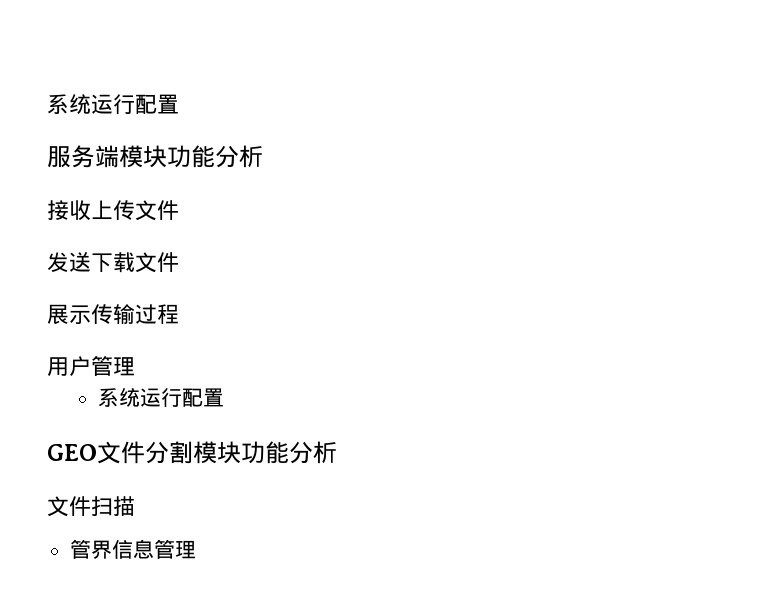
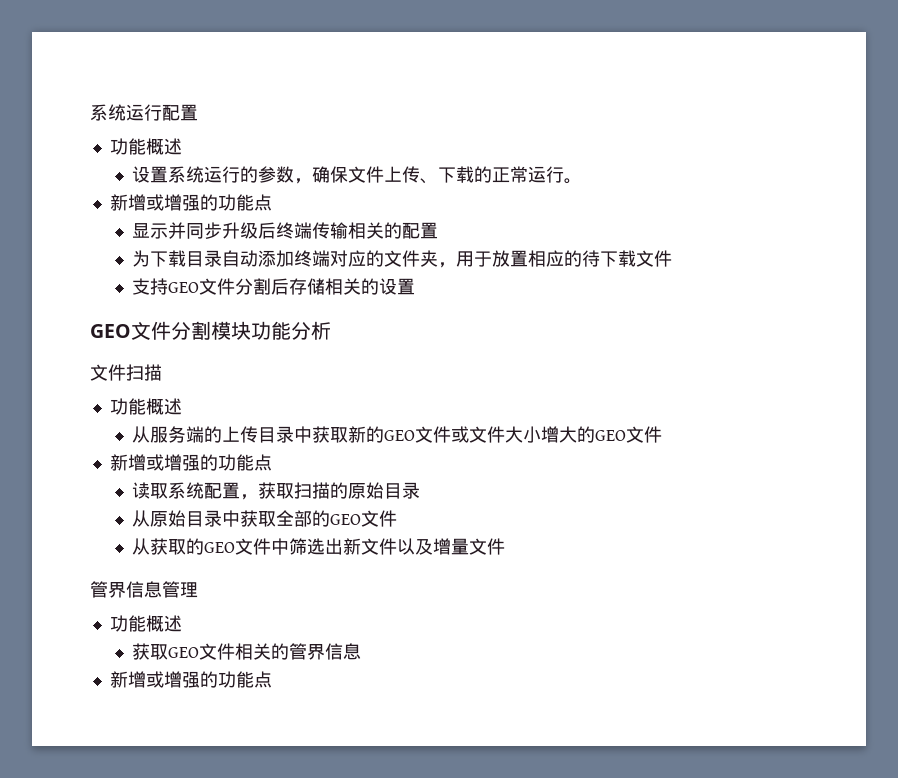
[47,94,179,115] [47,145,263,168] [47,200,179,221] [47,252,179,273] [47,304,179,325] [47,356,135,376] [97,388,203,407] 系统运行配置 // 服务端模块功能分析 // 接收上传文件 // 发送下载文件 // 展示传输过程 // 用户管理 // 系统运行配 -> [90,104,198,121] [109,138,182,155] [132,166,583,184] [109,194,272,211] [132,222,439,239] [132,250,673,268] [132,278,398,295] 系统运行配置 // 功能概述 // 设置系统运行的参数，确保文件上传、下载的正常运行。 // 新增或增强的功能点 // 显示并同步升级后终端传输相关的配置 // 为下载目录自动添加终端对应的文件夹，用于放置相应的待下载文件 // 支持GEO文件分割后存储相关的设
[69,539,196,559] 管界信息管理 -> [109,398,182,415] [132,426,663,443] [109,454,272,471] [132,482,421,500] [132,510,398,527] [132,538,506,555] [90,581,198,598] [109,615,182,632] [132,643,362,660] [109,671,272,688] 功能概述 // 从服务端的上传目录中获取新的GEO文件或文件大小增大的GEO文件 // 新增或增强的功能点 // 读取系统配置，获取扫描的原始目录 // 从原始目录中获取全部的GEO文件 // 从获取的GEO文件中筛选出新文件以及增量文件 // 管界信息管理 // 功能概述 // 获取GEO文件相关的管界信息 // 新增或增强的功能点

